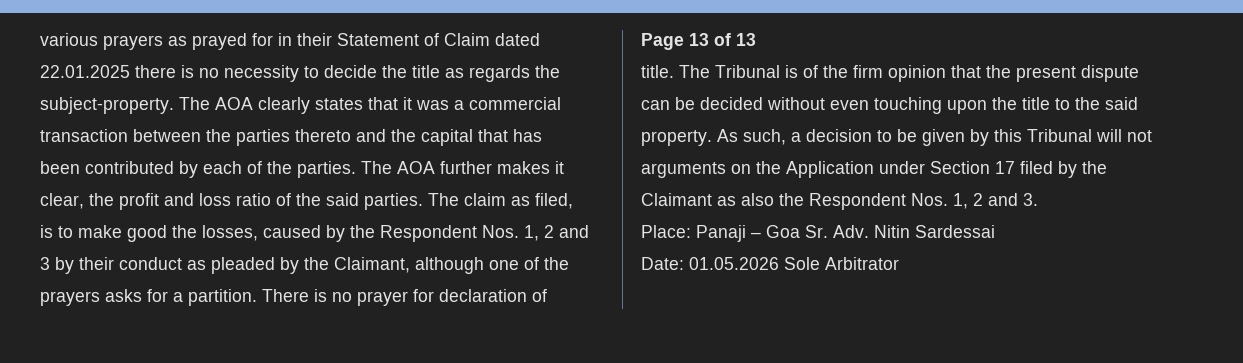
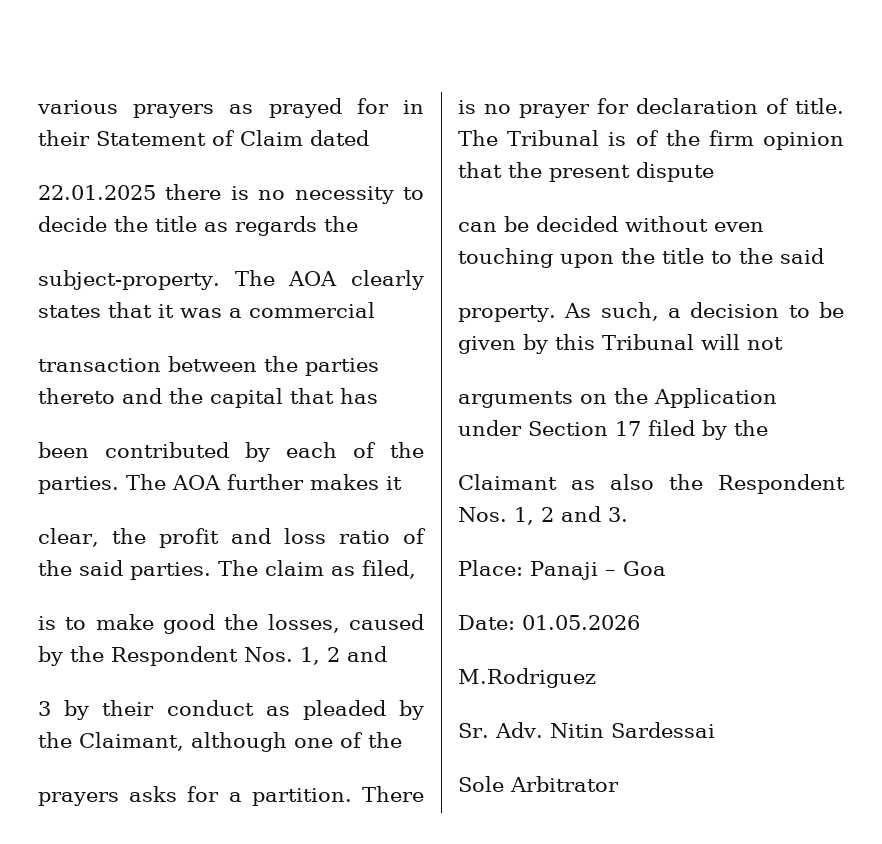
[641,33,756,50] // Page 13 of 13 // -> (789, 106) none
(800, 231) none -> [458,615,640,630] [458,668,596,688] // Date: 01.05.2026 // M.Rodriguez //
[641,257,779,270] Date: 01.05.2026 -> (715, 730) none

